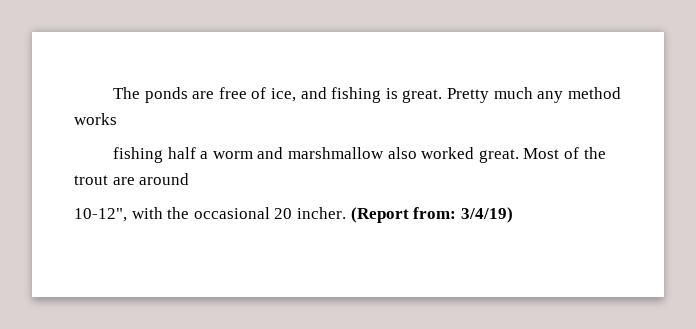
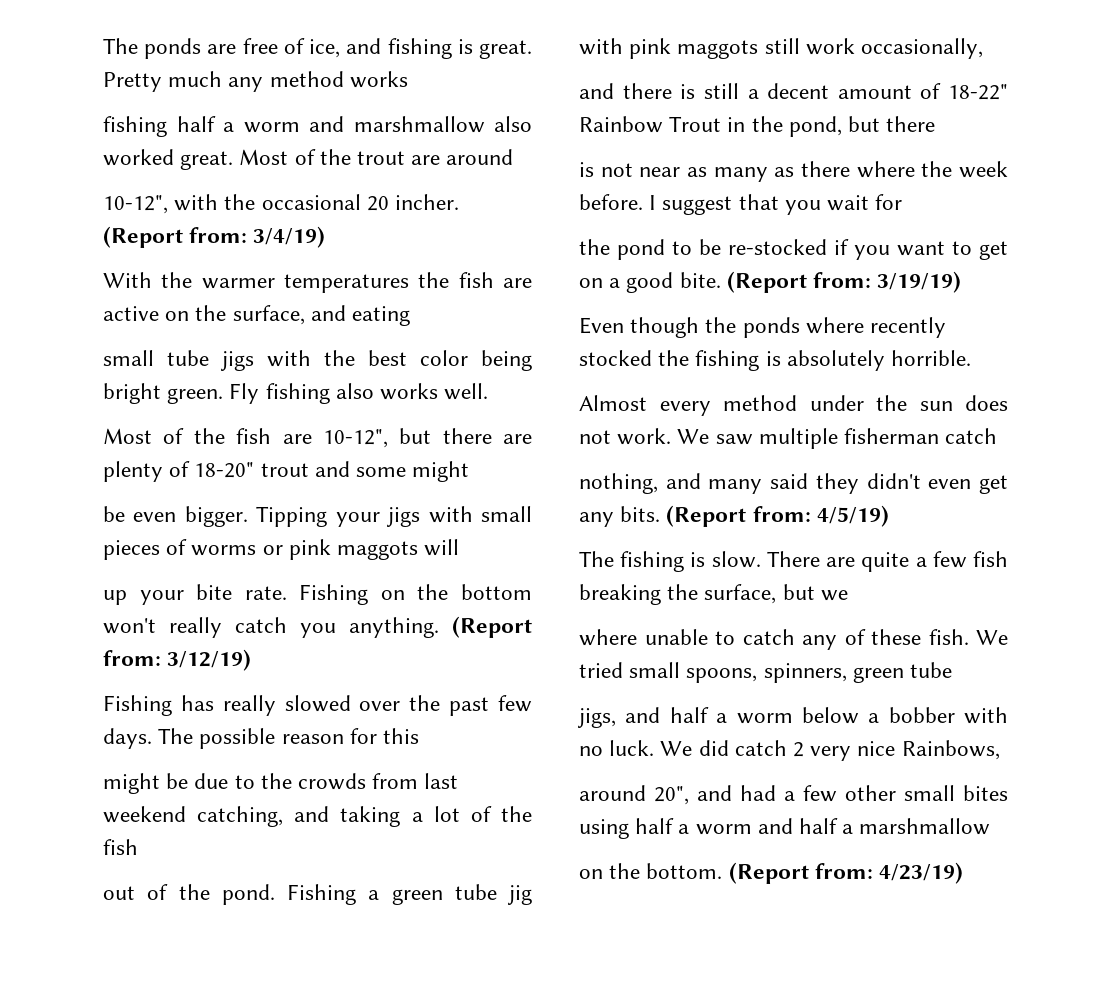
(513, 215) none -> [103,272,532,293] [103,305,411,326] [103,350,532,371] [103,383,489,404] [103,428,532,448] [103,461,470,482] [103,506,532,527] [103,539,460,560] [103,584,532,605] [103,616,532,638] [103,649,252,671] [103,695,532,716] [103,728,420,749] [103,773,459,794] [103,806,532,827] [103,839,138,855] [103,884,532,905] [579,38,984,59] [579,83,1008,100] [579,116,936,137] [579,161,1008,182] [579,194,903,215] [579,239,1008,260] [579,271,962,293] [579,317,947,338] [579,350,972,371] [579,395,1008,416] [579,428,998,449] [579,473,1008,494] [579,505,889,527] [579,551,1008,572] [579,584,848,605] [579,629,1008,650] [579,662,953,683] [578,707,1008,728] [579,740,1000,761] [579,785,1008,805] [579,818,991,839] [579,862,964,884] // With the warmer temperatures the fish are active on the surface, and eating // small tube jigs with the best color being bright green. Fly fishing also works well. // Most of the fish are 10-12", but there are plenty of 18-20" trout and some might // be even bigger. Tipping your jigs with small pieces of worms or pink maggots will // up your bite rate. Fishing on the bottom won't really catch you anything. (Report from: 3/12/19) // Fishing has really slowed over the past few days. The possible reason for this // might be due to the crowds from last weekend catching, and taking a lot of the fish // out of the pond. Fishing a green tube jig with pink maggots still work occasionally, // and there is still a decent amount of 18-22" Rainbow Trout in the pond, but there // is not near as many as there where the week before. I suggest that you wait for // the pond to be re-stocked if you want to get on a good bite. (Report from: 3/19/19) // Even though the ponds where recently stocked the fishing is absolutely horrible. // Almost every method under the sun does not work. We saw multiple fisherman catch // nothing, and many said they didn't even get any bits. (Report from: 4/5/19) // The fishing is slow. There are quite a few fish breaking the surface, but we // where unable to catch any of these fish. We tried small spoons, spinners, green tube // jigs, and half a worm below a bobber with no luck. We did catch 2 very nice Rainbows, // around 20", and had a few other small bites using half a worm and half a marshmallow // on the bottom. (Report from: 4/23/19)

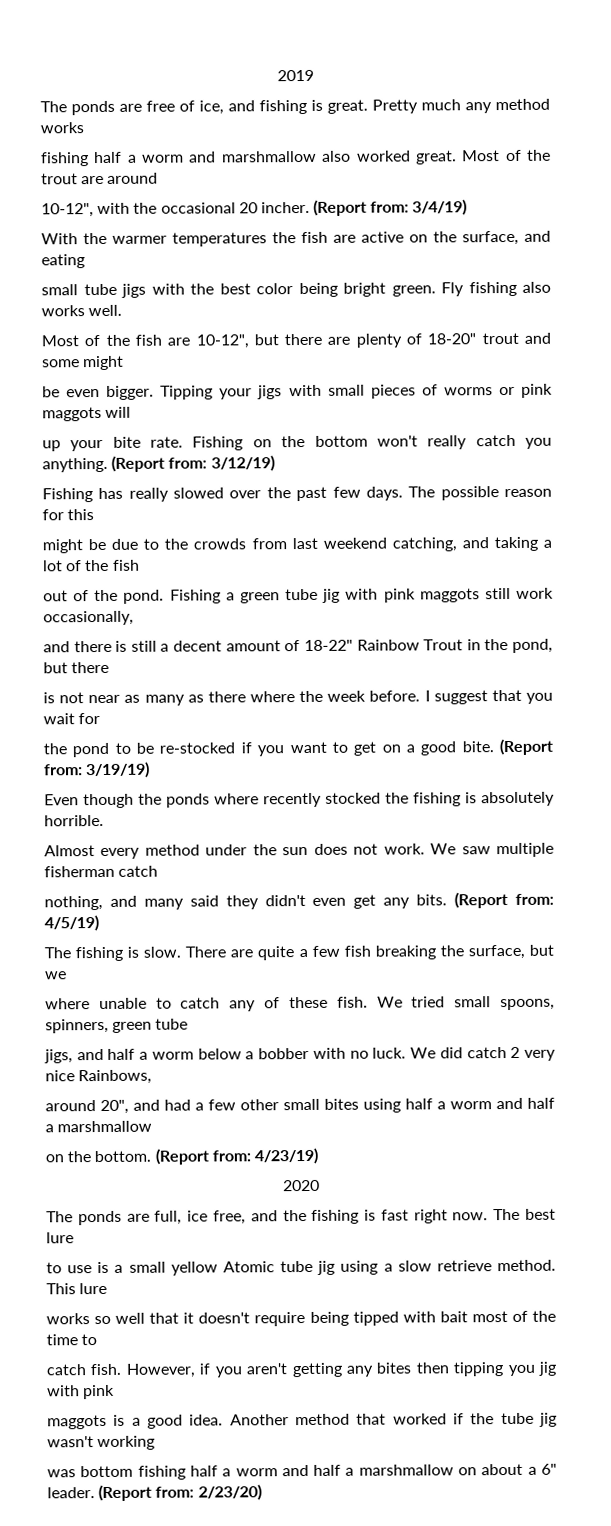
(103, 46) none -> [276,69,314,82] 2019 //
(964, 873) none -> [282,1179,320,1192] [46,1208,556,1226] [46,1232,74,1244] [46,1259,556,1276] [46,1282,108,1295] [46,1310,557,1327] [46,1334,98,1346] [46,1361,556,1378] [47,1384,116,1400] [47,1412,557,1430] [47,1435,156,1451] [47,1463,557,1480] [47,1484,262,1502] // 2020 // The ponds are full, ice free, and the fishing is fast right now. The best lure // to use is a small yellow Atomic tube jig using a slow retrieve method. This lure // works so well that it doesn't require being tipped with bait most of the time to // catch fish. However, if you aren't getting any bites then tipping you jig with pink // maggots is a good idea. Another method that worked if the tube jig wasn't working // was bottom fishing half a worm and half a marshmallow on about a 6" leader. (Report from: 2/23/20)

